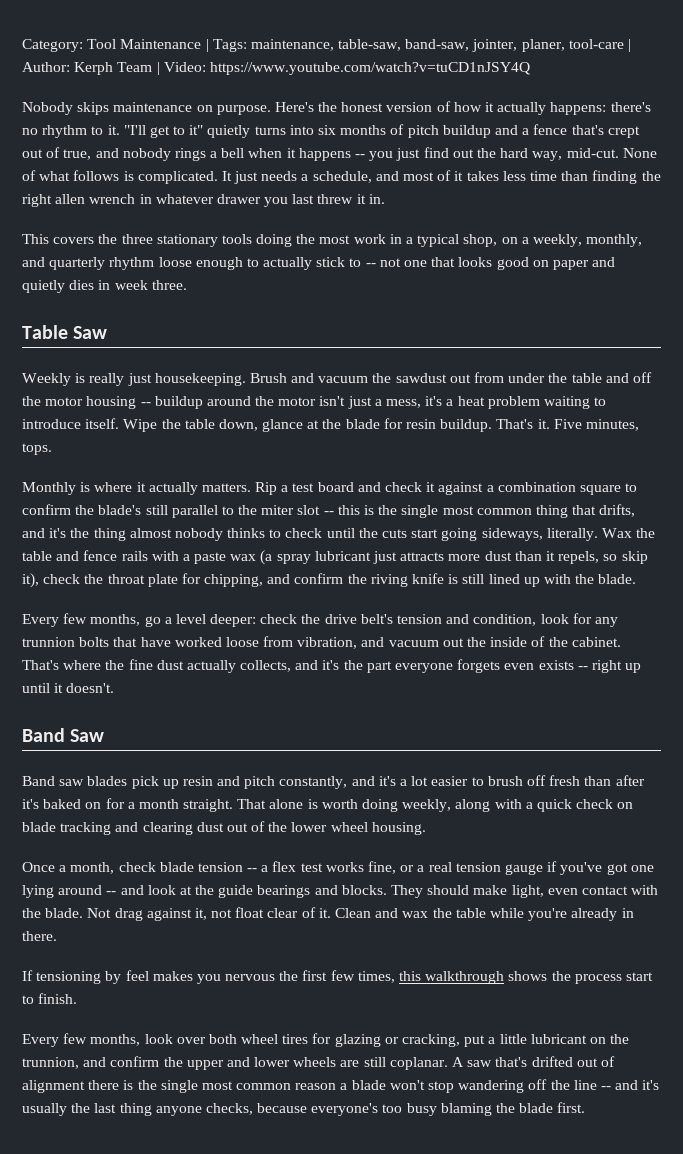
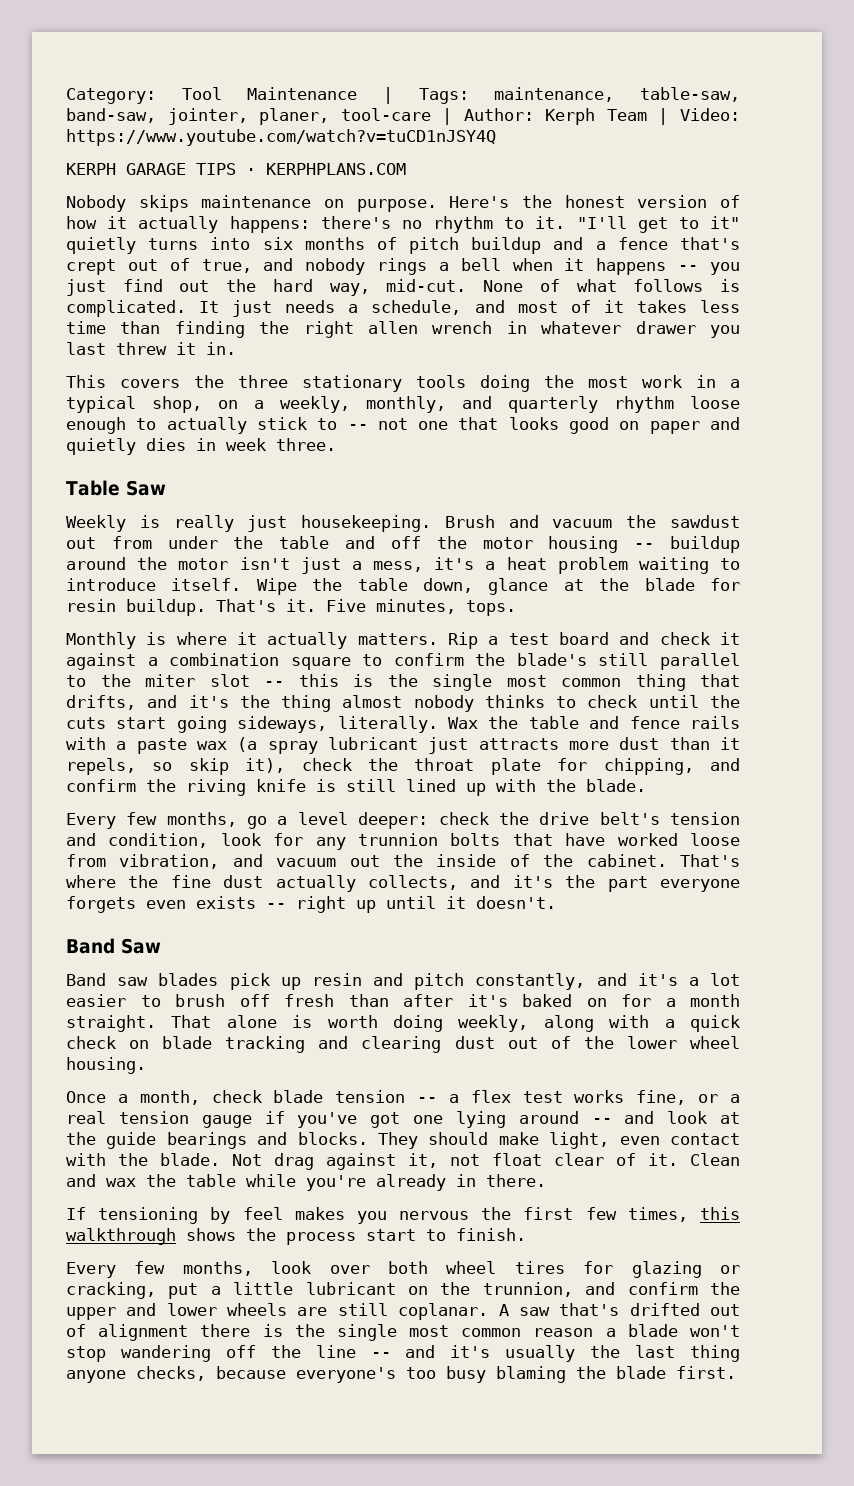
(530, 68) none -> [66,163,406,175] // KERPH GARAGE TIPS · KERPHPLANS.COM

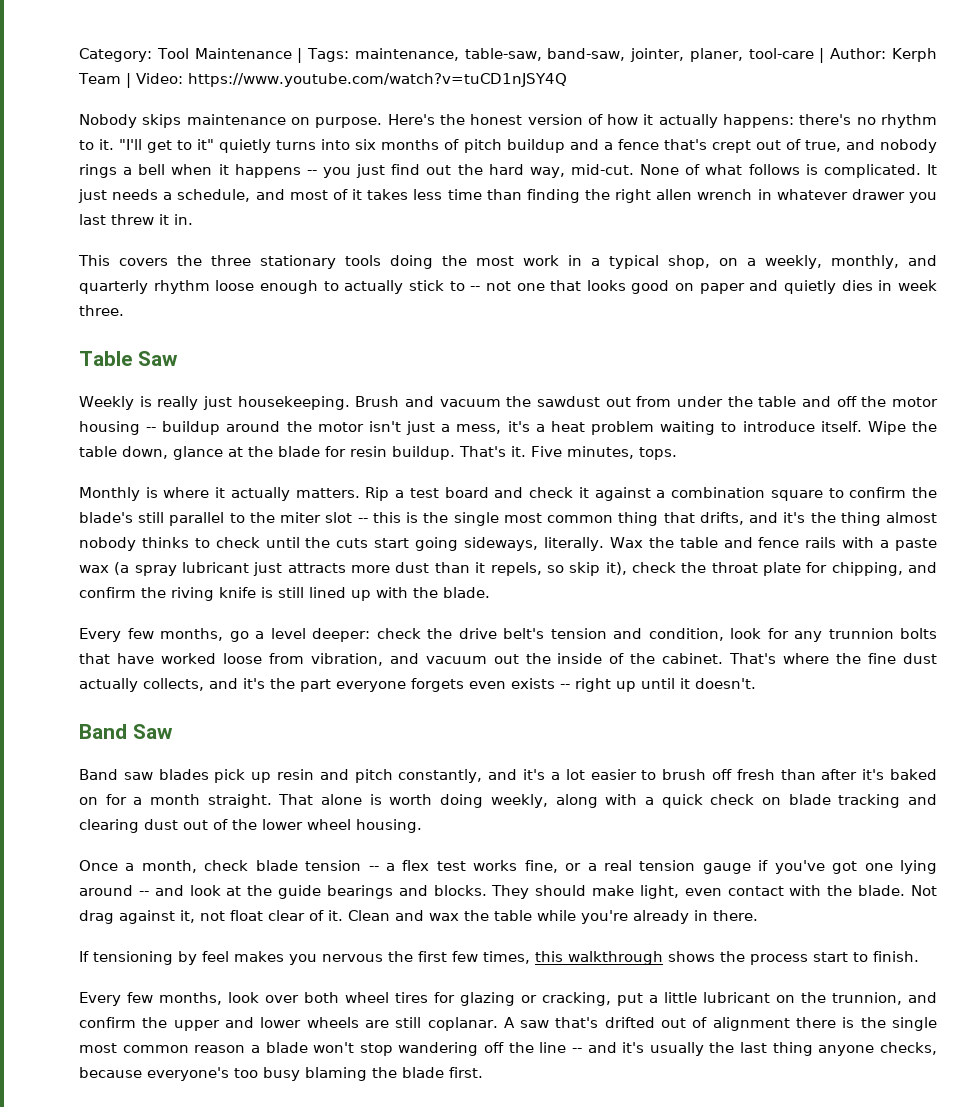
[66,163,406,175] // KERPH GARAGE TIPS · KERPHPLANS.COM -> (567, 80) none

